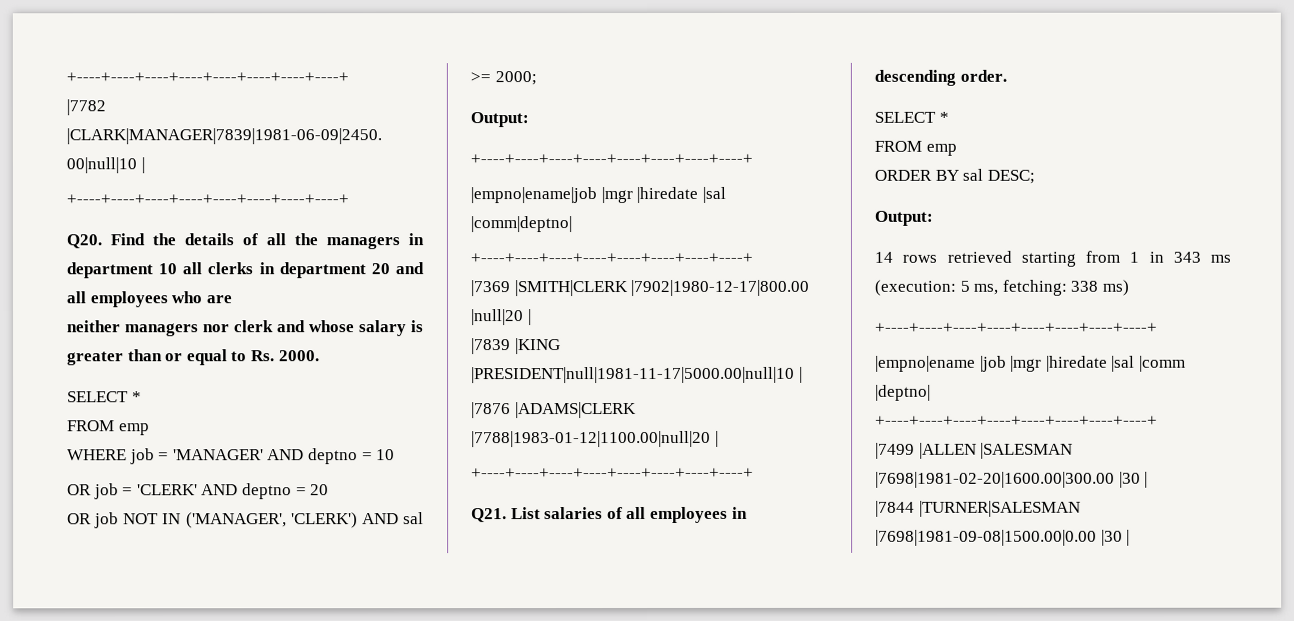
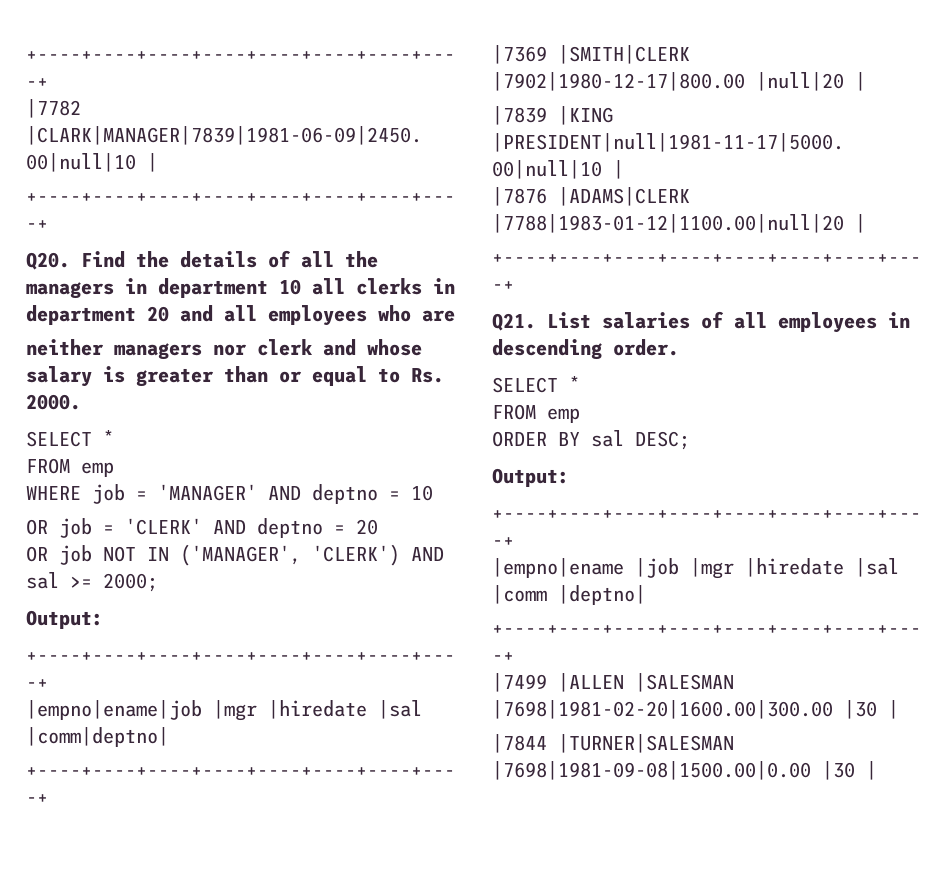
[874,250,1231,267] [874,279,1129,296] // 14 rows retrieved starting from 1 in 343 ms (execution: 5 ms, fetching: 338 ms) -> (569, 477) none

